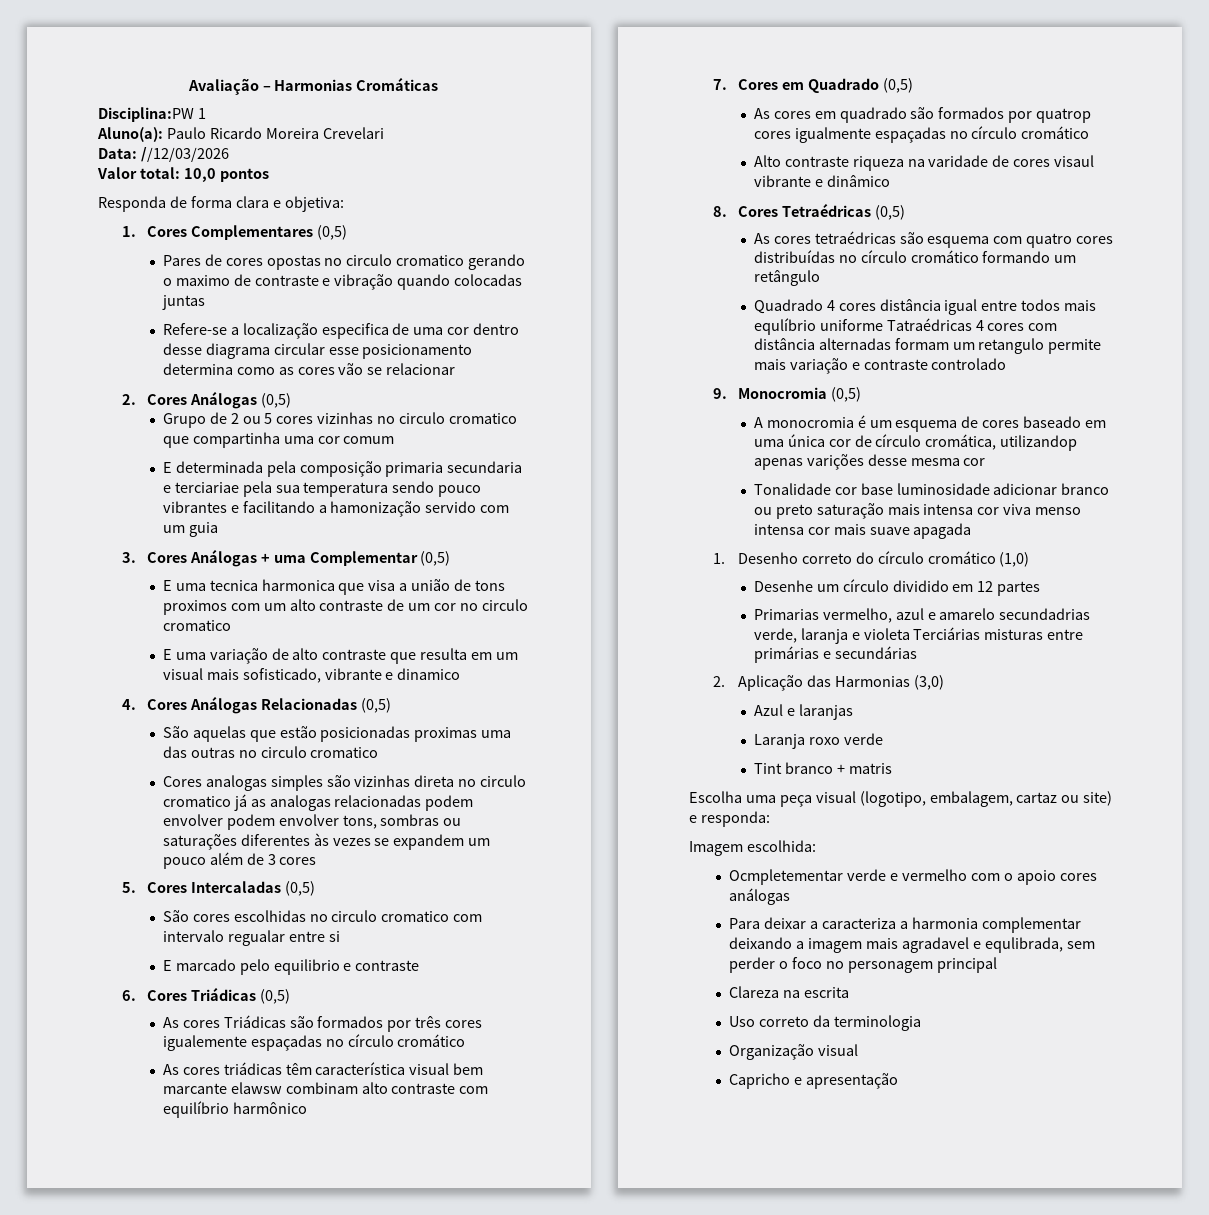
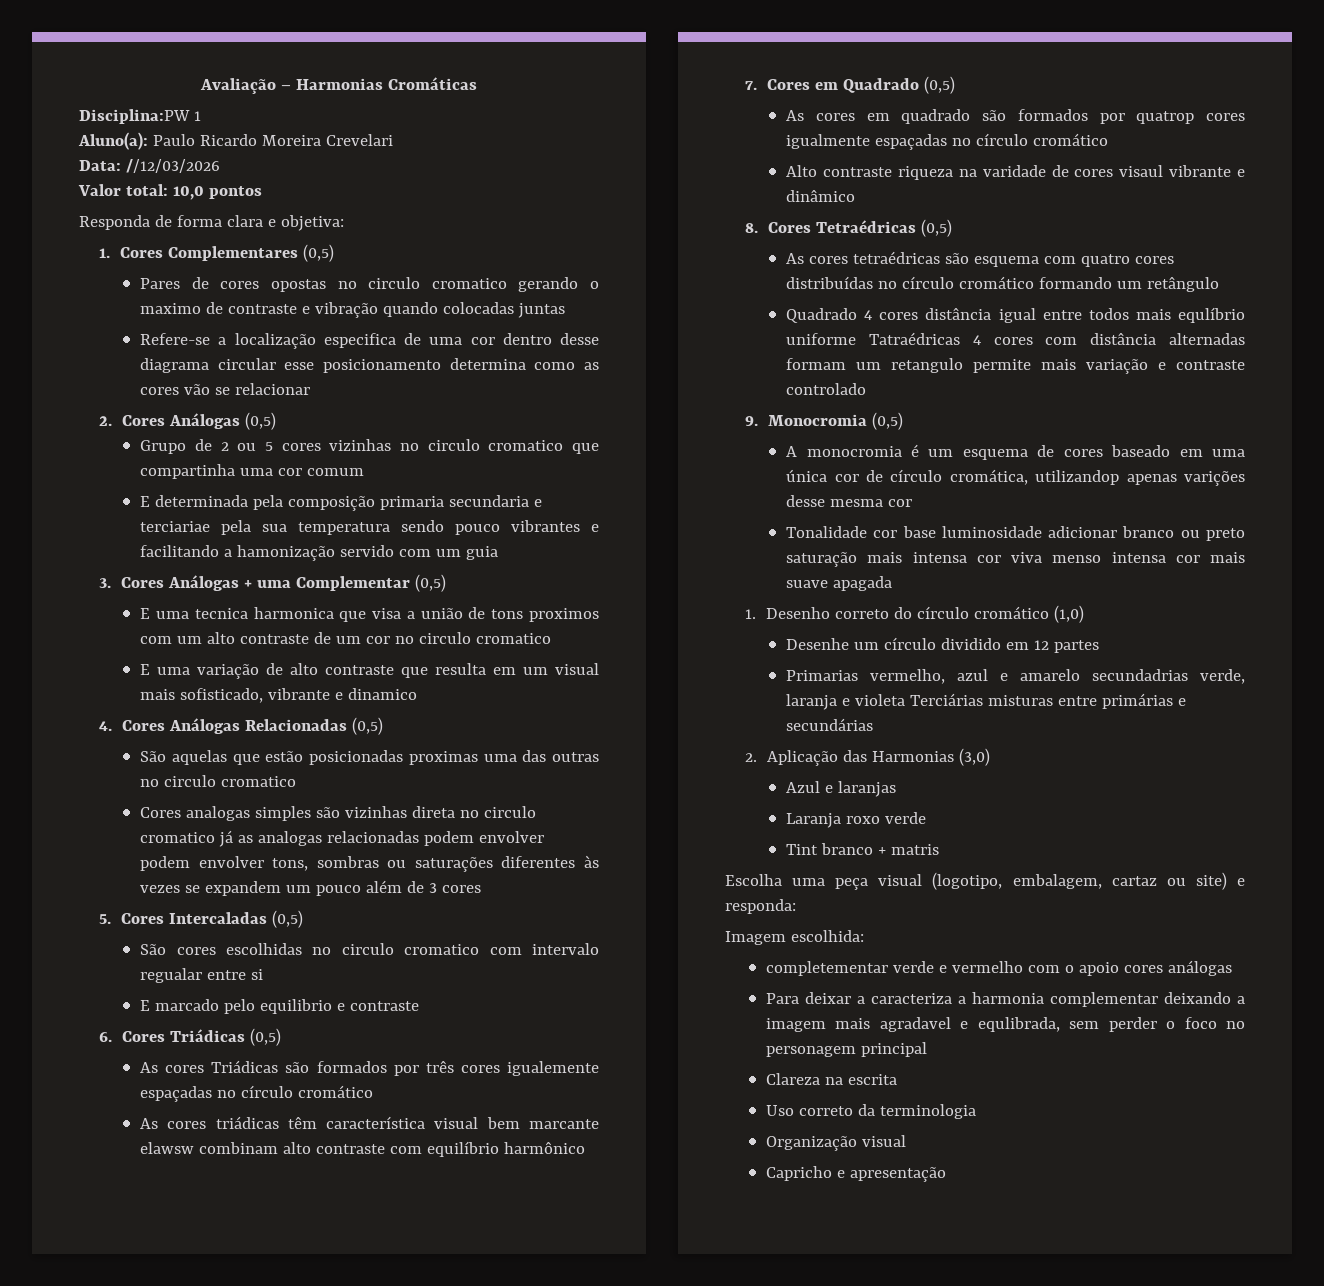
[729,869,844,885] Ocmpletementar -> [765,961,888,976] completementar

